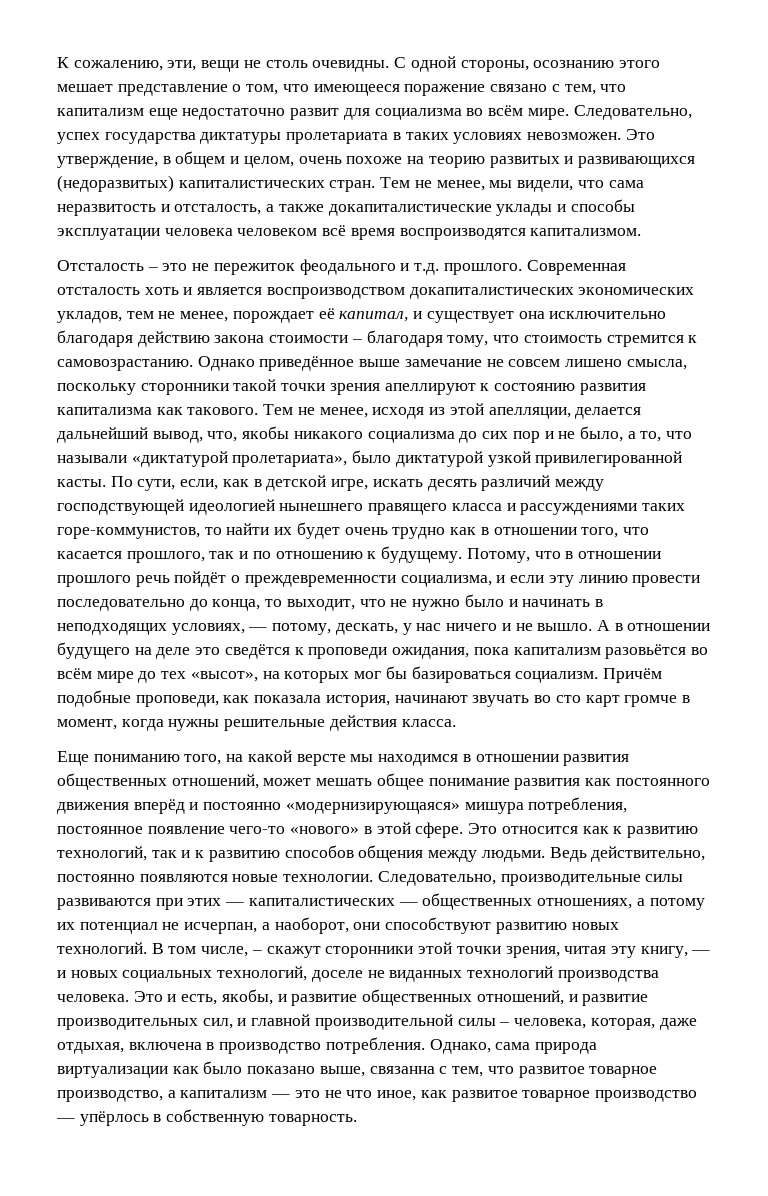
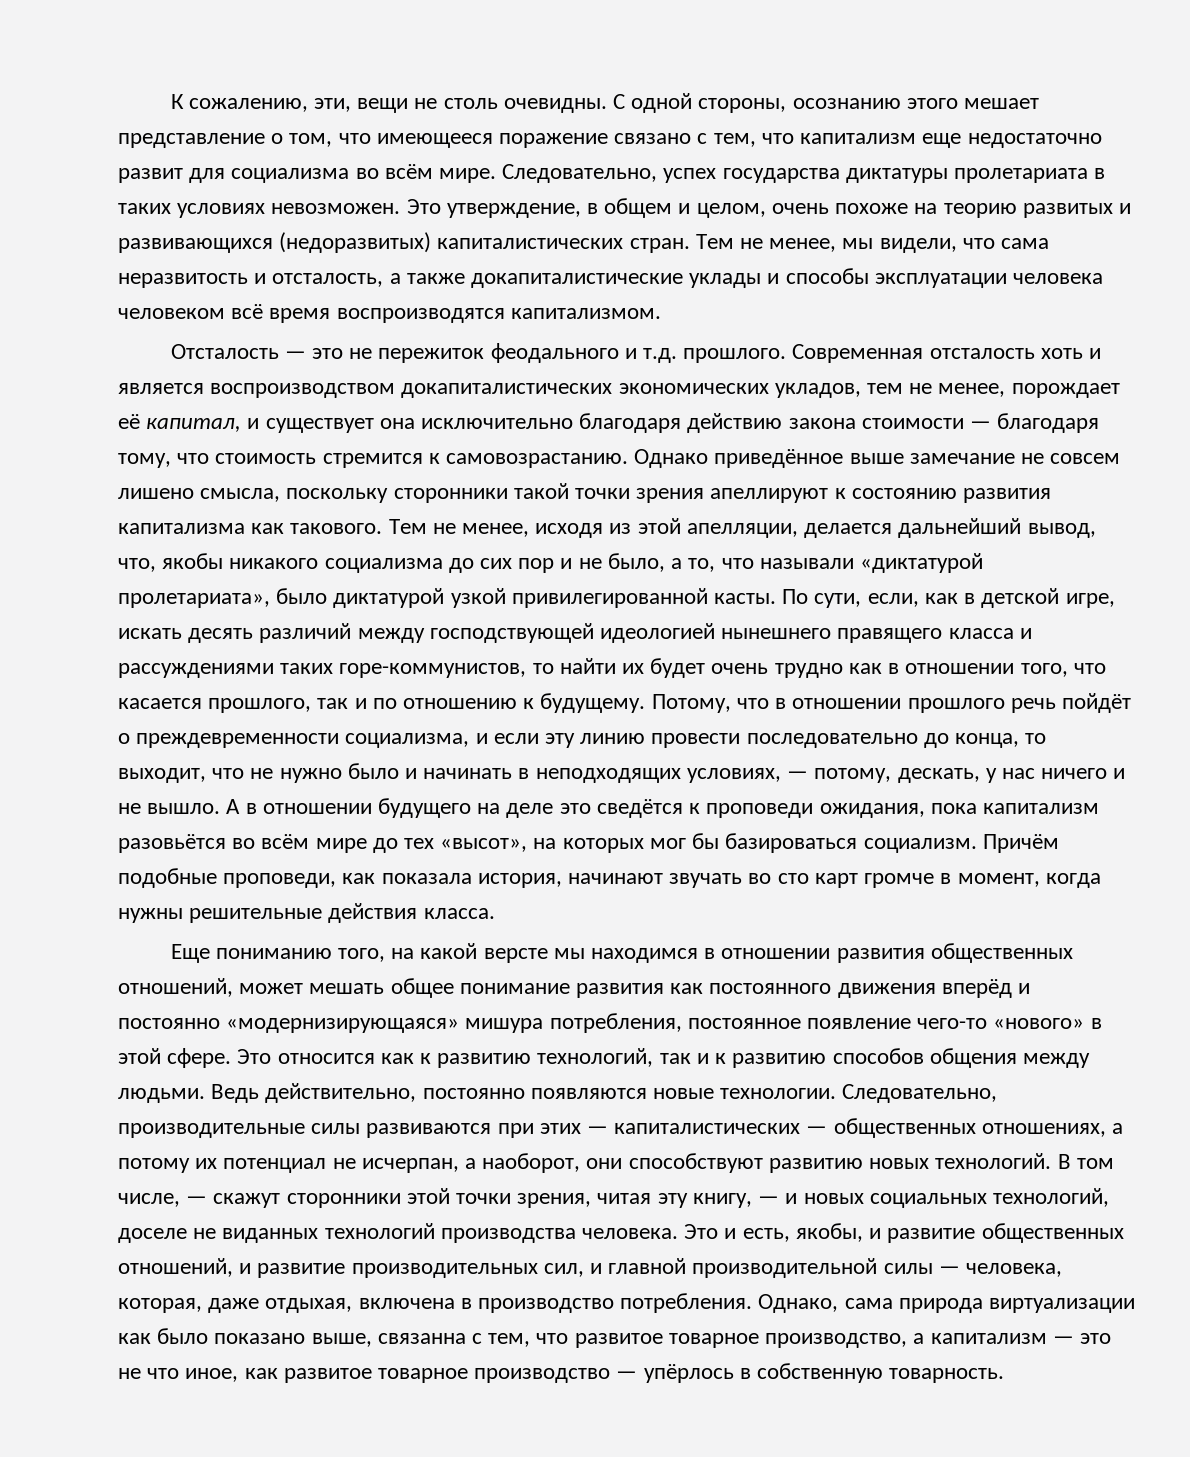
[147,267,158,271] – -> [284,351,306,359] —
[351,339,362,343] – -> [970,421,992,429] —
[251,950,262,954] – -> [186,1196,208,1204] —
[499,1022,510,1026] – -> [938,1266,960,1274] —

